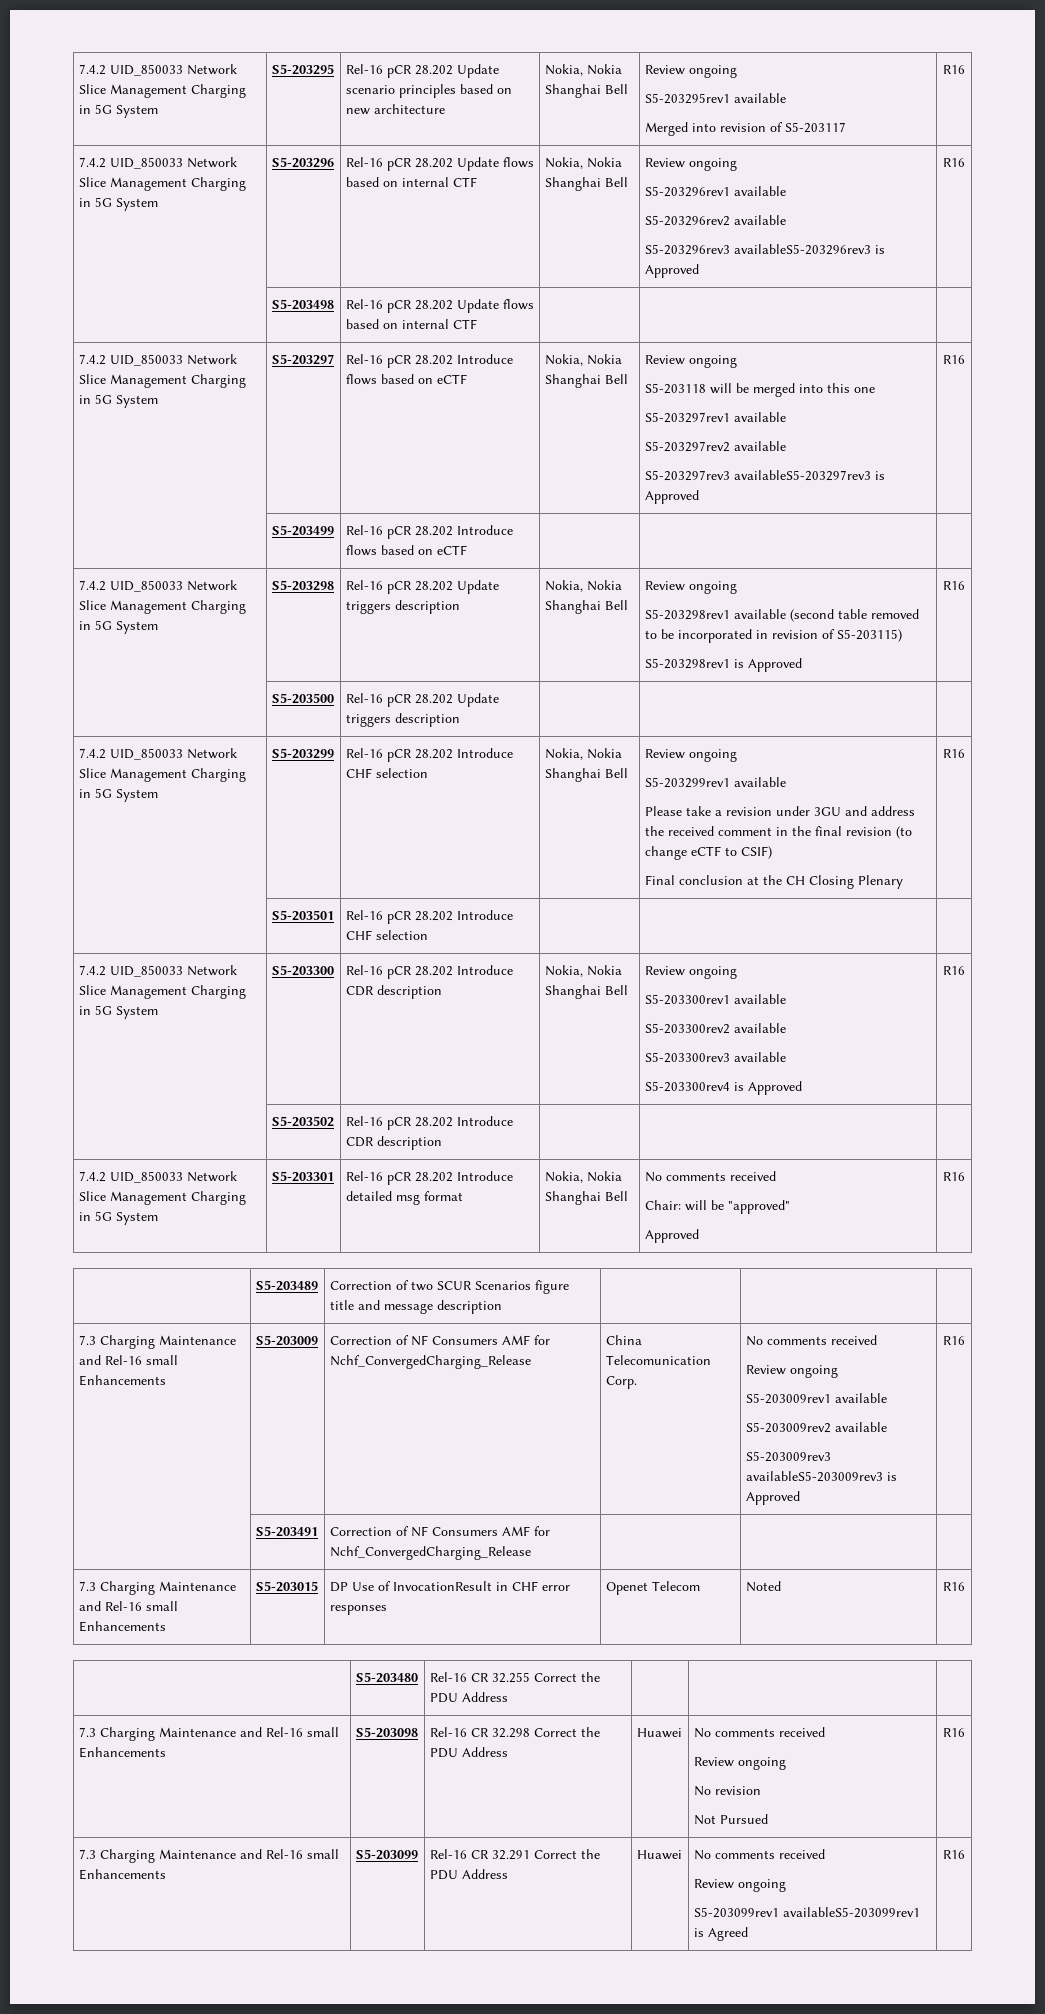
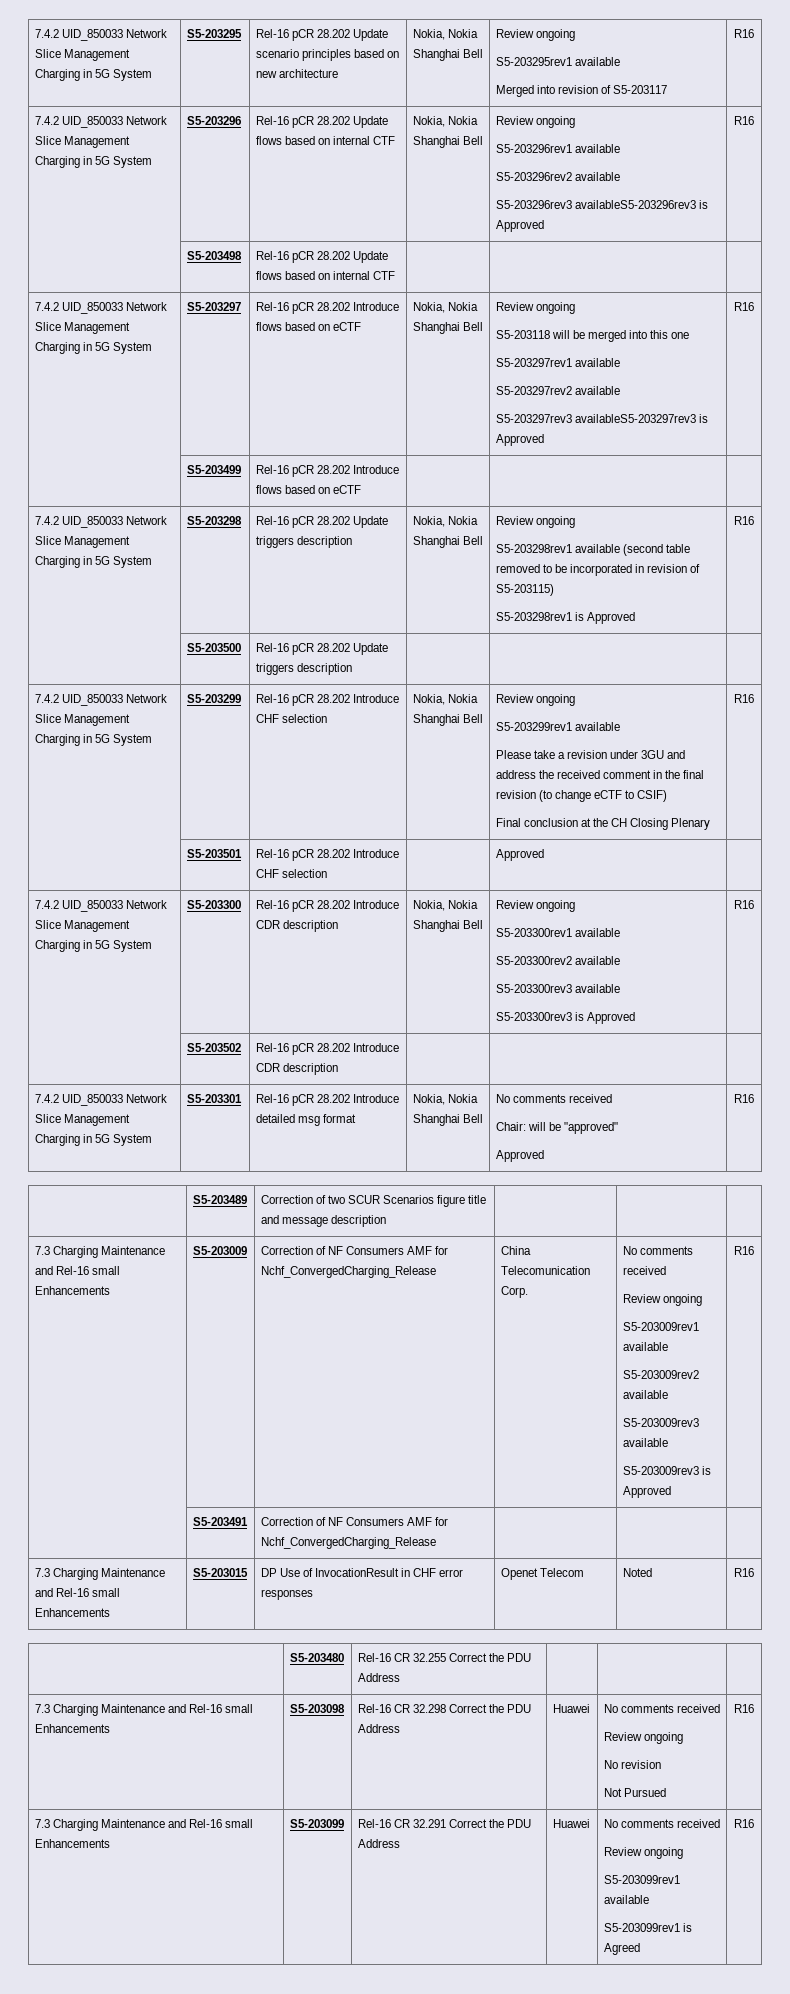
(428, 935) none -> [495,849,544,861] Approved
[644,1081,730,1092] S5-203300rev4 -> [495,1012,572,1021] S5-203300rev3
[745,1471,883,1482] availableS5-203009rev3 -> [622,1438,668,1447] [622,1466,699,1475] available // S5-203009rev3
[782,1907,920,1918] availableS5-203099rev1 -> [603,1895,649,1904] [603,1923,680,1932] available // S5-203099rev1

